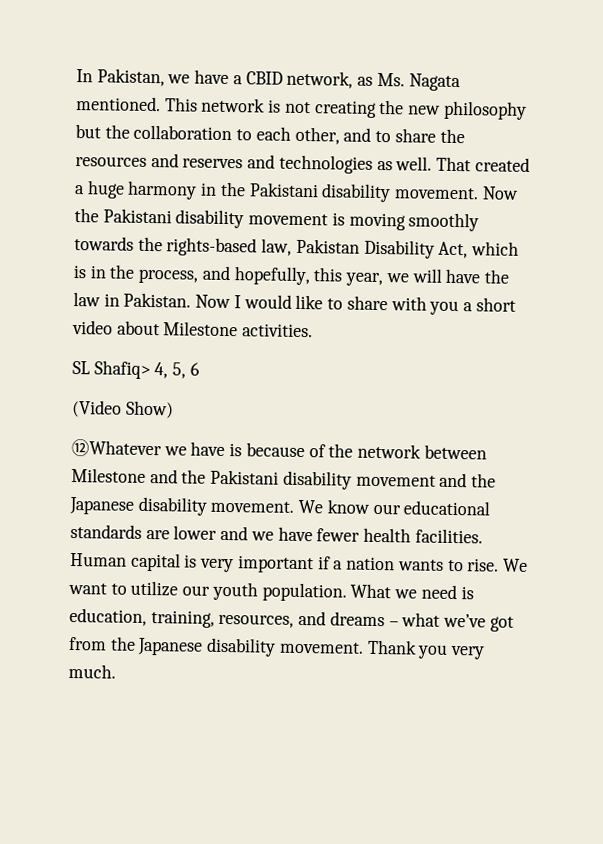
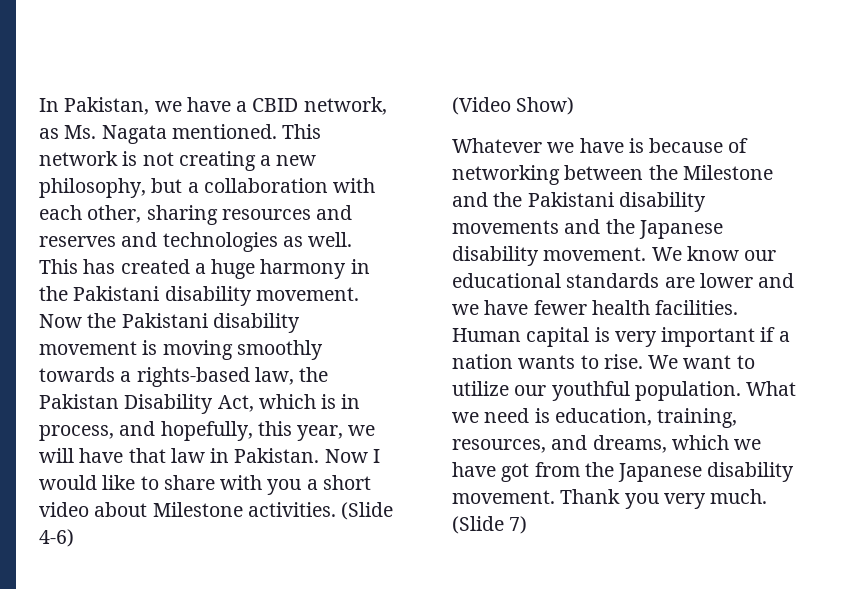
[379,99,527,120] [75,124,465,145] the new philosophy but the collaboration to each other, and to share the -> [260,155,317,166] [39,178,376,198] [39,205,218,225] a new philosophy, but a collaboration with each other, sharing
[436,156,472,172] That -> [39,259,116,274] This has
[137,236,163,252] the -> [120,371,132,382] a
(293, 247) none -> [299,367,329,382] the
[109,264,136,279] the -> (361, 401) none
[483,269,510,284] the -> [128,448,166,463] that
[72,360,200,380] // SL Shafiq> 4, 5, 6 -> [341,502,394,520] [39,529,74,547] (Slide 4-6)
[71,438,162,458] ⑫Whatever -> [452,138,542,153] Whatever
[328,443,487,460] the network between -> [452,165,678,185] networking between the
[355,474,436,487] movement -> [452,220,559,234] movements
[211,581,258,601] youth -> [551,381,630,401] youthful
[329,611,487,628] dreams – what we’ve -> [592,435,762,453] [452,462,496,477] dreams, which we have
(116, 671) none -> [452,516,528,534] (Slide 7)

